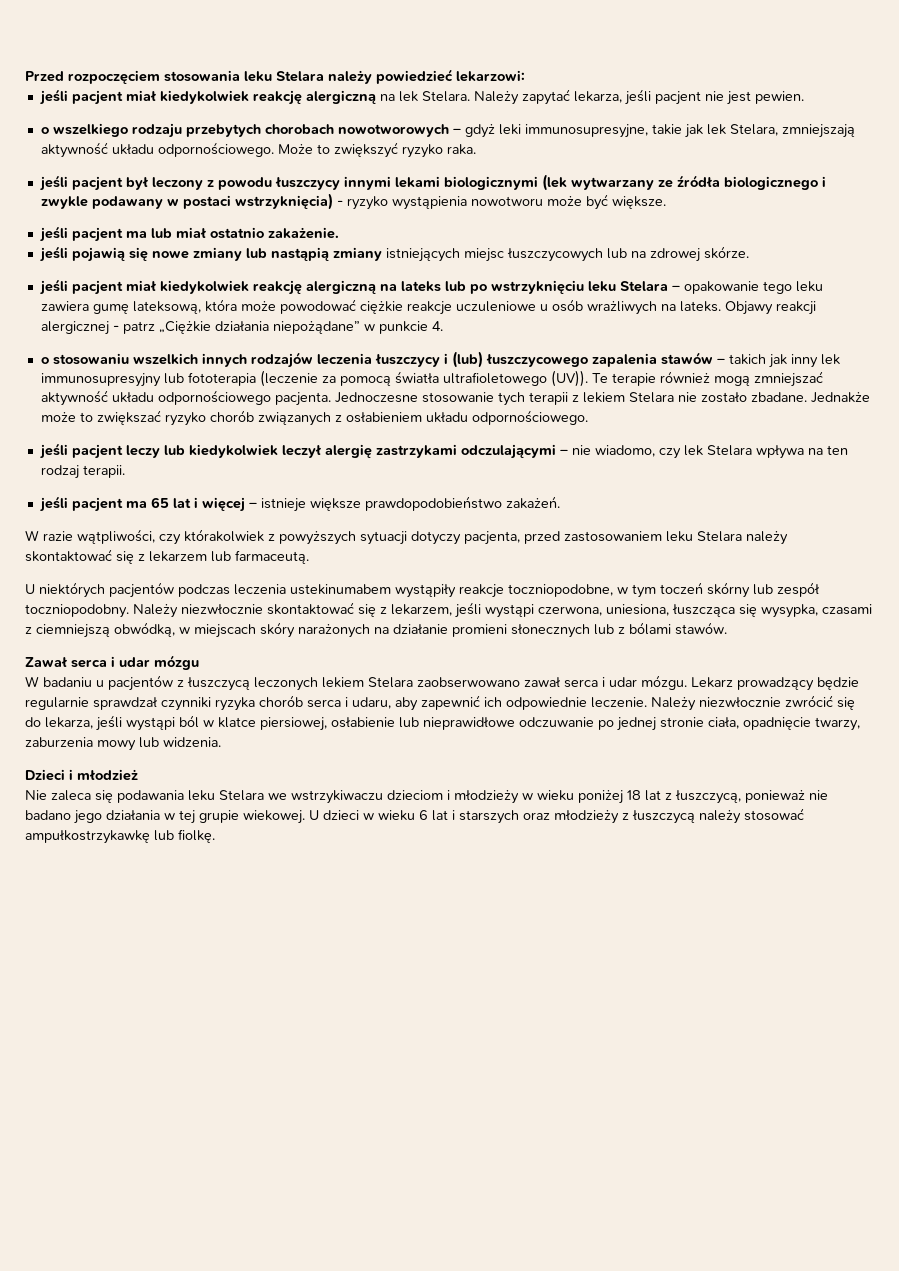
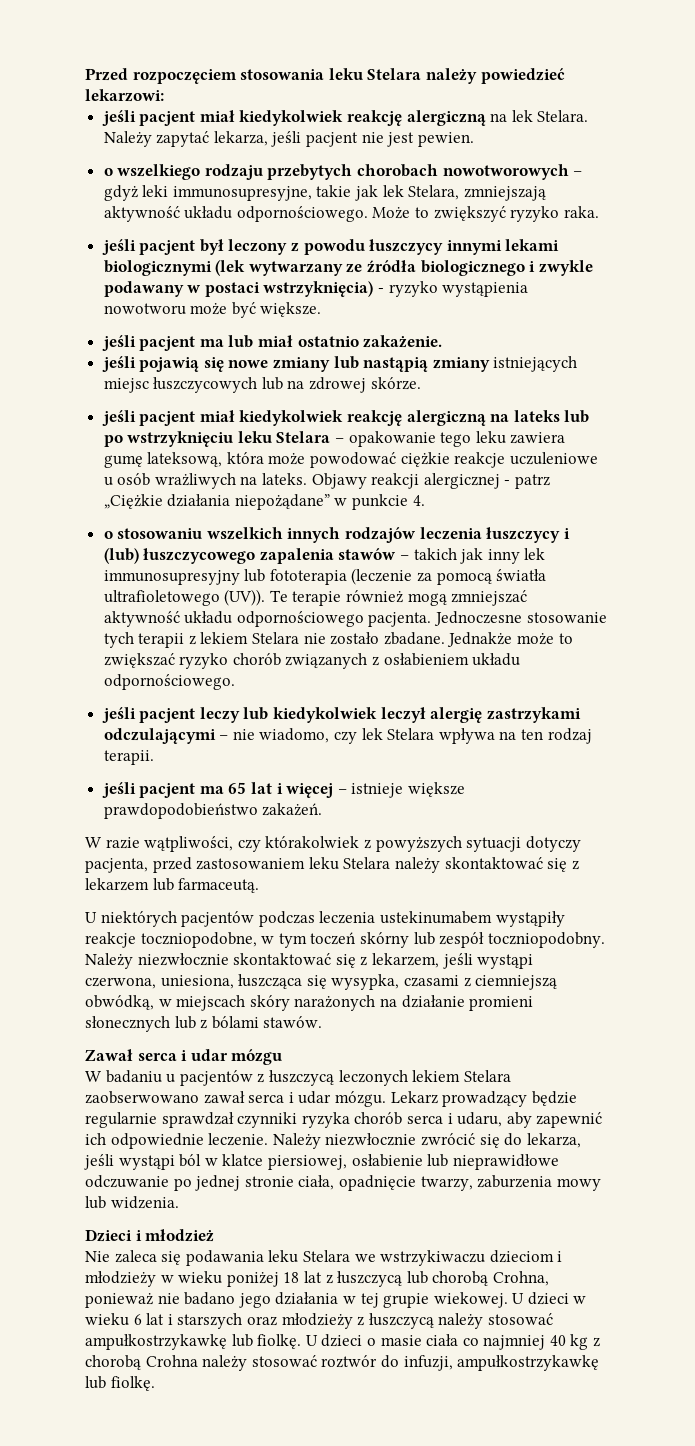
[675,790,741,804] łuszczycą, -> [337,1271,549,1287] łuszczycą lub chorobą Crohna,
(215, 836) none -> [305,1334,601,1350] [85,1355,600,1371] [85,1376,155,1391] U dzieci o masie ciała co najmniej 40 kg z chorobą Crohna należy stosować roztwór do infuzji, ampułkostrzykawkę lub fiolkę.

